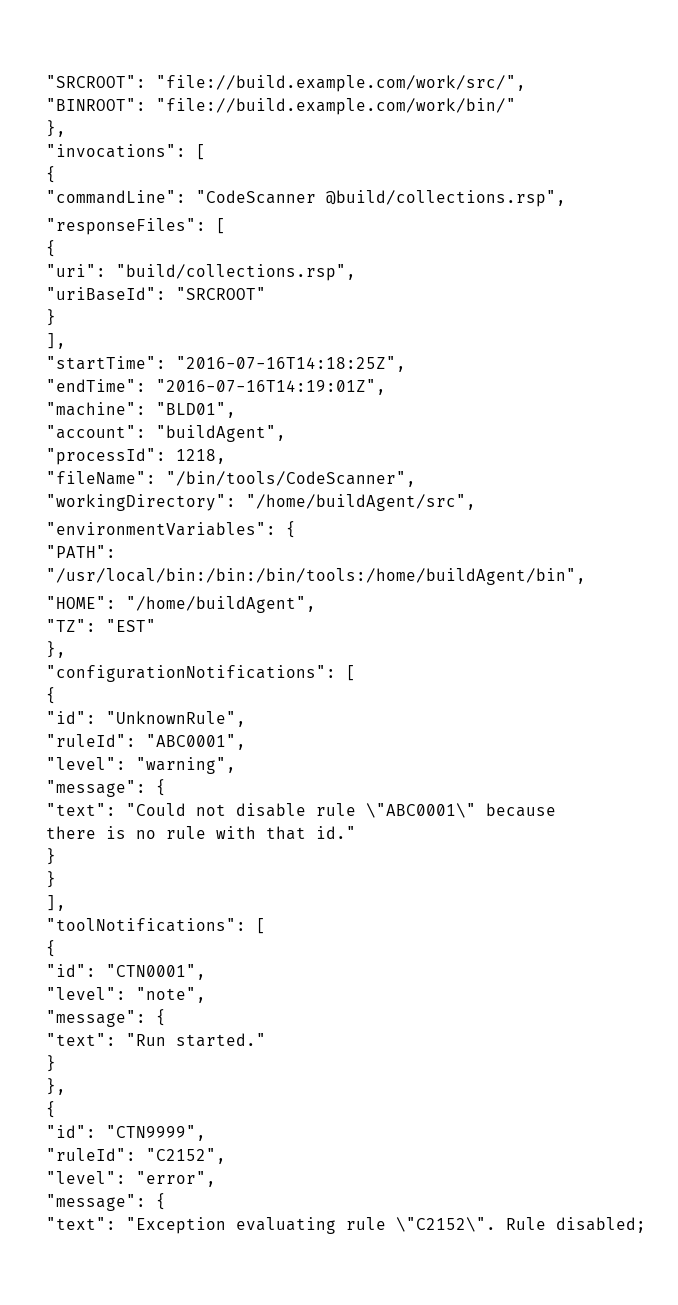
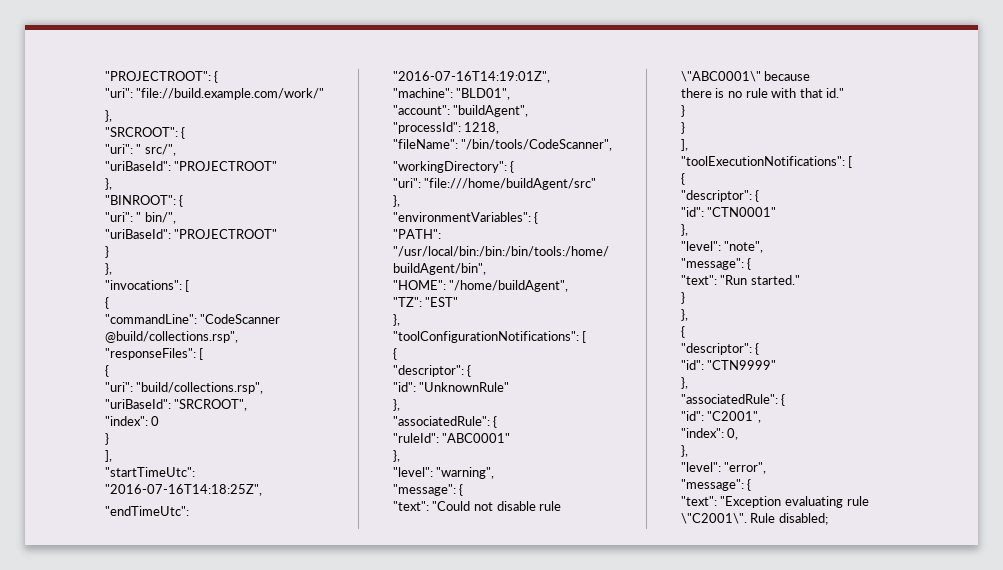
[45,75,526,92] [45,98,516,115] "SRCROOT": "file://build.example.com/work/src/", // "BINROOT": "file://build.example.com/work/bin/" -> [104,71,219,83] [104,88,325,100] [104,110,112,122] [104,127,186,139] [104,144,176,156] [104,161,278,171] [104,178,112,190] [104,195,184,207] [104,212,176,224] [104,229,278,239] [104,246,109,258] "PROJECTROOT": { // "uri": "file://build.example.com/work/" // }, // "SRCROOT": { // "uri": " src/", // "uriBaseId": "PROJECTROOT" // }, // "BINROOT": { // "uri": " bin/", // "uriBaseId": "PROJECTROOT" // }
[175,287,266,300] [45,309,56,326] [45,333,66,349] [45,356,166,370] "SRCROOT" // } // ], // "startTime": -> [174,399,248,411] [104,416,160,426] [104,433,109,445] [104,450,112,462] [104,467,195,477] "SRCROOT", // "index": 0 // } // ], // "startTimeUtc":
[45,379,146,392] "endTime": -> [104,506,189,516] "endTimeUtc":
[245,494,476,511] "/home/buildAgent/src", -> [510,161,515,173] [392,178,597,190] [392,195,400,207] { // "uri": "file:///home/buildAgent/src" // },
[45,665,356,682] [45,687,56,704] [45,711,246,727] [45,734,246,750] "configurationNotifications": [ // { // "id": "UnknownRule", // "ruleId": "ABC0001", -> [392,331,587,343] [392,348,397,360] [392,365,472,377] [392,382,510,392] [392,399,400,411] [392,416,498,428] [392,433,511,443] [392,450,400,462] "toolConfigurationNotifications": [ // { // "descriptor": { // "id": "UnknownRule" // }, // "associatedRule": { // "ruleId": "ABC0001" // },
[45,918,266,934] [45,940,56,957] [45,964,206,980] "toolNotifications": [ // { // "id": "CTN0001", -> [680,156,853,168] [680,173,685,185] [680,190,760,202] [680,207,777,217] [680,224,688,236] "toolExecutionNotifications": [ // { // "descriptor": { // "id": "CTN0001" // },
[45,1125,206,1141] [45,1148,226,1164] // "id": "CTN9999", // "ruleId": "C2152", -> [680,343,760,355] [680,360,777,370] [680,377,688,389] [680,394,786,406] [680,411,762,423] [680,428,739,440] [680,445,688,457] // "descriptor": { // "id": "CTN9999" // }, // "associatedRule": { // "id": "C2001", // "index": 0, // },
[395,1217,496,1232] \"C2152\". -> [680,513,747,524] \"C2001\".

